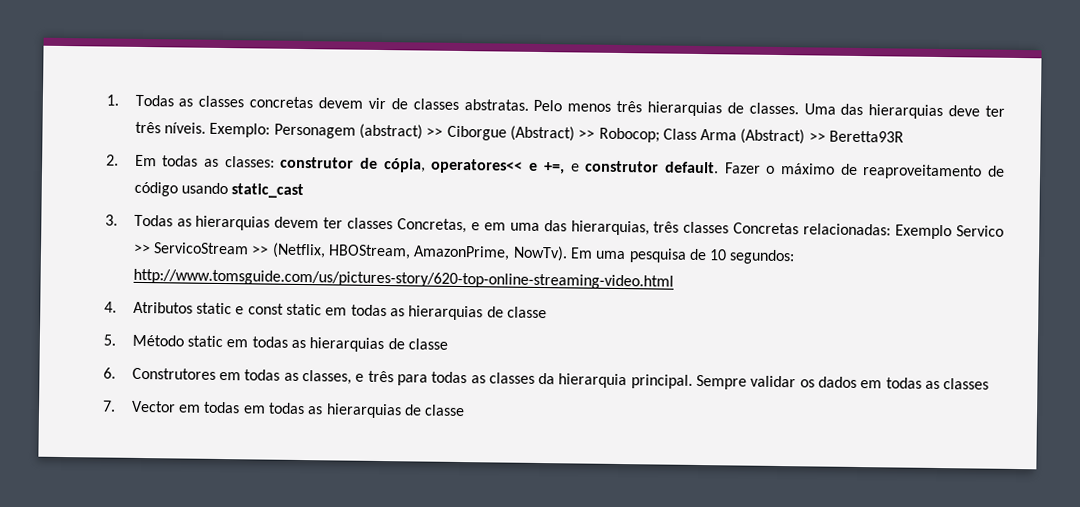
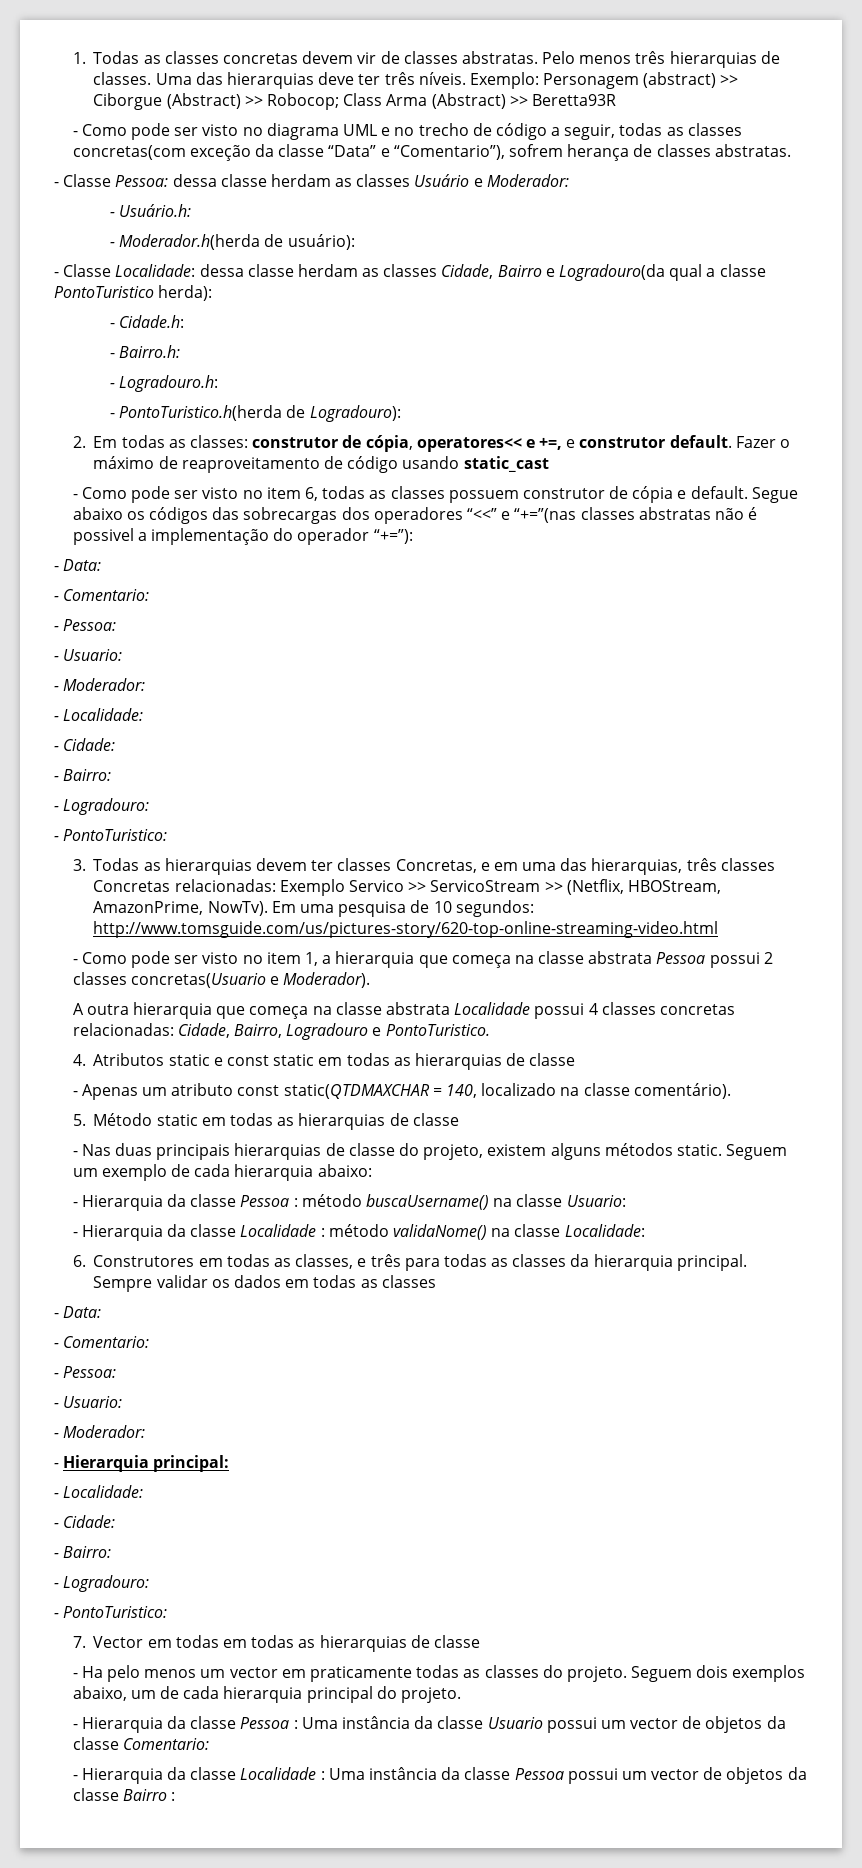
(905, 136) none -> [72,123,742,140] [72,144,791,161] [54,174,569,187] [110,204,192,217] [110,234,355,250] [54,264,766,281] [54,285,213,301] [110,315,185,328] [110,345,181,358] [110,375,219,392] [110,405,401,422] // - Como pode ser visto no diagrama UML e no trecho de código a seguir, todas as classes concretas(com exceção da classe “Data” e “Comentario”), sofrem herança de classes abstratas. // - Classe Pessoa: dessa classe herdam as classes Usuário e Moderador: // - Usuário.h: // - Moderador.h(herda de usuário): // - Classe Localidade: dessa classe herdam as classes Cidade, Bairro e Logradouro(da qual a classe PontoTuristico herda): // - Cidade.h: // - Bairro.h: // - Logradouro.h: // - PontoTuristico.h(herda de Logradouro):
(305, 191) none -> [72,486,798,503] [72,507,758,524] [72,528,413,545] [54,559,102,571] [54,589,150,601] [54,619,117,631] [54,649,123,661] [54,678,146,691] [54,708,144,721] [54,738,116,751] [54,769,112,781] [54,798,150,815] [54,829,168,841] // - Como pode ser visto no item 6, todas as classes possuem construtor de cópia e default. Segue abaixo os códigos das sobrecargas dos operadores “<<” e “+=”(nas classes abstratas não é possivel a implementação do operador “+=”): // - Data: // - Comentario: // - Pessoa: // - Usuario: // - Moderador: // - Localidade: // - Cidade: // - Bairro: // - Logradouro: // - PontoTuristico:
(674, 279) none -> [72,951,773,968] [72,972,371,988] [72,1002,735,1019] [72,1023,490,1040] // - Como pode ser visto no item 1, a hierarquia que começa na classe abstrata Pessoa possui 2 classes concretas(Usuario e Moderador). // A outra hierarquia que começa na classe abstrata Localidade possui 4 classes concretas relacionadas: Cidade, Bairro, Logradouro e PontoTuristico.
(547, 312) none -> [72,1083,731,1100] // - Apenas um atributo const static(QTDMAXCHAR = 140, localizado na classe comentário).
(448, 344) none -> [72,1143,788,1160] [72,1164,372,1181] [72,1194,626,1211] [72,1224,645,1241] // - Nas duas principais hierarquias de classe do projeto, existem alguns métodos static. Seguem um exemplo de cada hierarquia abaixo: // - Hierarquia da classe Pessoa : método buscaUsername() na classe Usuario: // - Hierarquia da classe Localidade : método validaNome() na classe Localidade:
(990, 384) none -> [54,1306,102,1318] [54,1336,150,1348] [54,1366,117,1378] [54,1396,123,1408] [54,1425,146,1438] [54,1455,230,1472] [54,1485,144,1498] [54,1515,116,1528] [54,1546,112,1558] [54,1575,150,1592] [54,1606,168,1618] // - Data: // - Comentario: // - Pessoa: // - Usuario: // - Moderador: // - Hierarquia principal: // - Localidade: // - Cidade: // - Bairro: // - Logradouro: // - PontoTuristico:
(466, 410) none -> [72,1665,806,1682] [72,1686,461,1703] [72,1716,786,1733] [72,1737,209,1750] [72,1767,807,1784] [72,1788,176,1801] // - Ha pelo menos um vector em praticamente todas as classes do projeto. Seguem dois exemplos abaixo, um de cada hierarquia principal do projeto. // - Hierarquia da classe Pessoa : Uma instância da classe Usuario possui um vector de objetos da classe Comentario: // - Hierarquia da classe Localidade : Uma instância da classe Pessoa possui um vector de objetos da classe Bairro :

